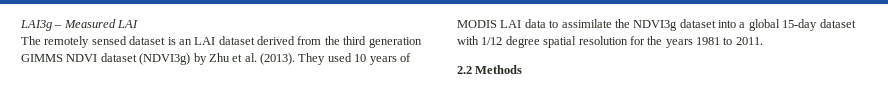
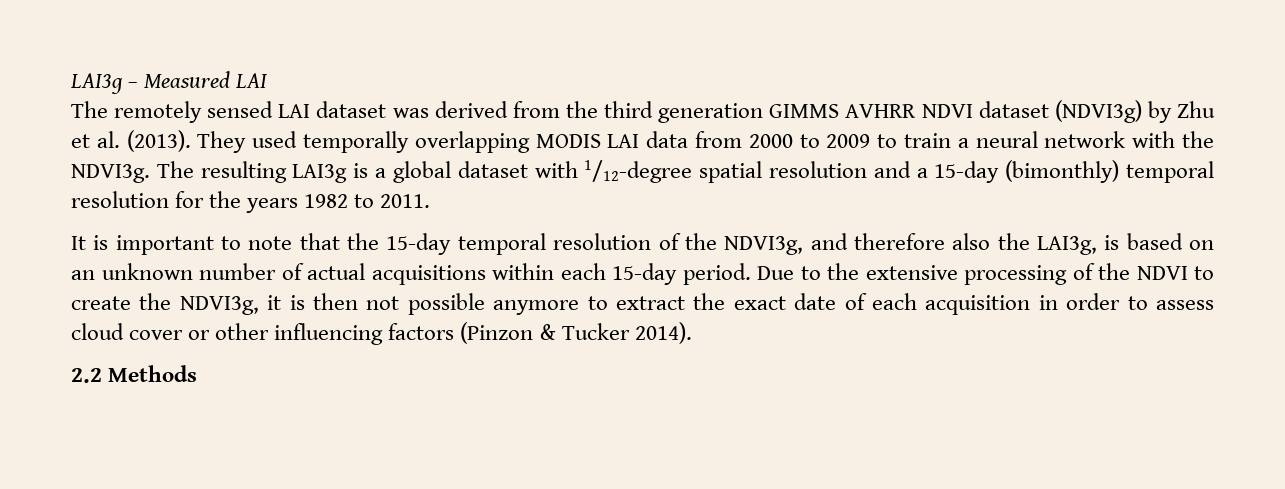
[129,36,192,45] dataset is an -> (274, 109) none
(255, 40) none -> [392,108,429,118] was
(63, 58) none -> [845,104,917,118] AVHRR
[354,53,411,65] [457,19,736,31] 10 years of MODIS LAI data to assimilate the NDVI3g dataset into -> [303,131,1214,153] [71,161,369,183] temporally overlapping MODIS LAI data from 2000 to 2009 to train a neural network with the NDVI3g. The resulting LAI3g is
[782,19,818,31] 15-day -> (451, 172) none
[481,36,577,48] 1/12 degree spatial -> [584,160,1214,183] 1/12-degree spatial resolution and a 15-day (bimonthly) temporal
[696,37,720,45] 1981 -> [304,194,349,208] 1982
(763, 41) none -> [71,233,1214,255] [71,263,1214,285] [71,293,1214,315] [71,322,692,345] // It is important to note that the 15-day temporal resolution of the NDVI3g, and therefore also the LAI3g, is based on an unknown number of actual acquisitions within each 15-day period. Due to the extensive processing of the NDVI to create the NDVI3g, it is then not possible anymore to extract the exact date of each acquisition in order to assess cloud cover or other influencing factors (Pinzon & Tucker 2014).

